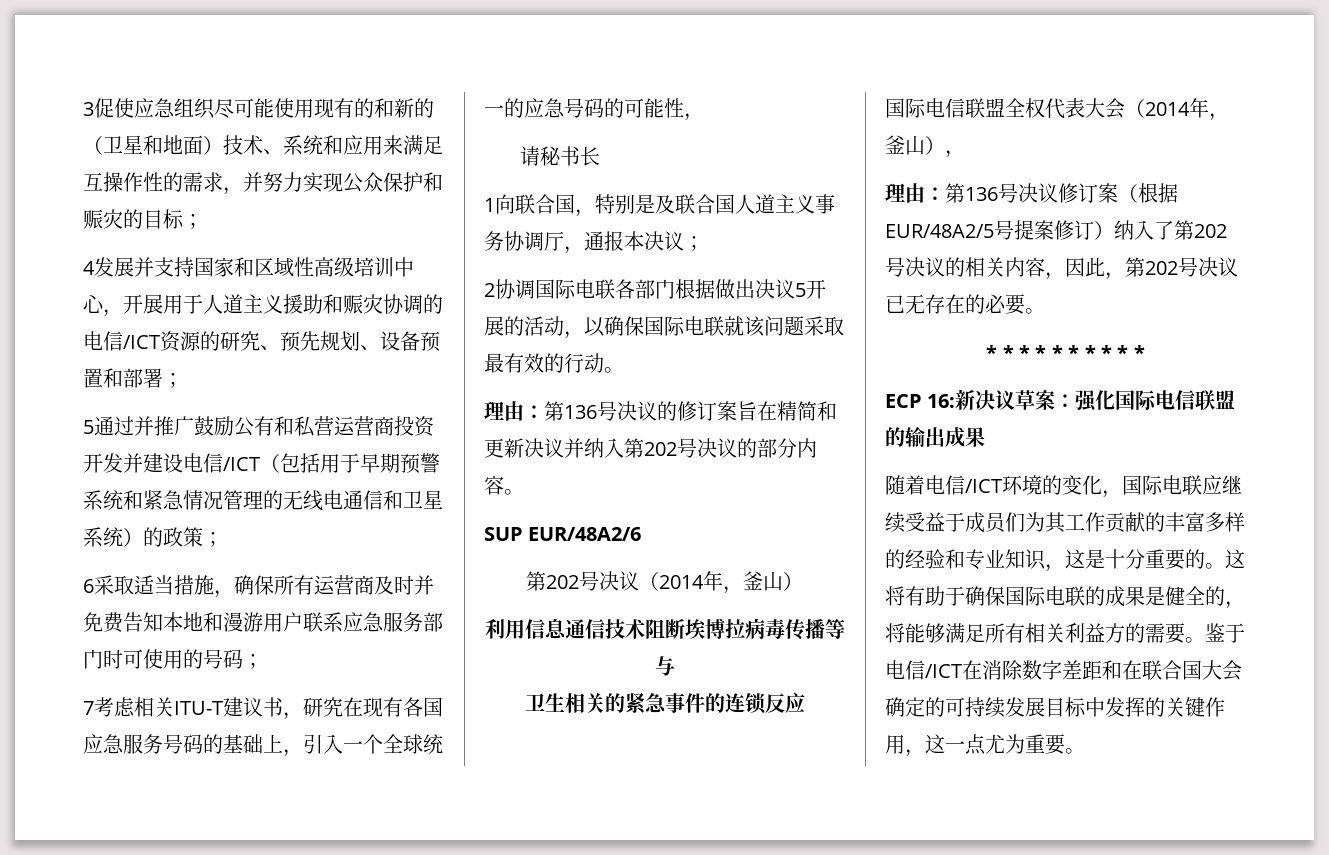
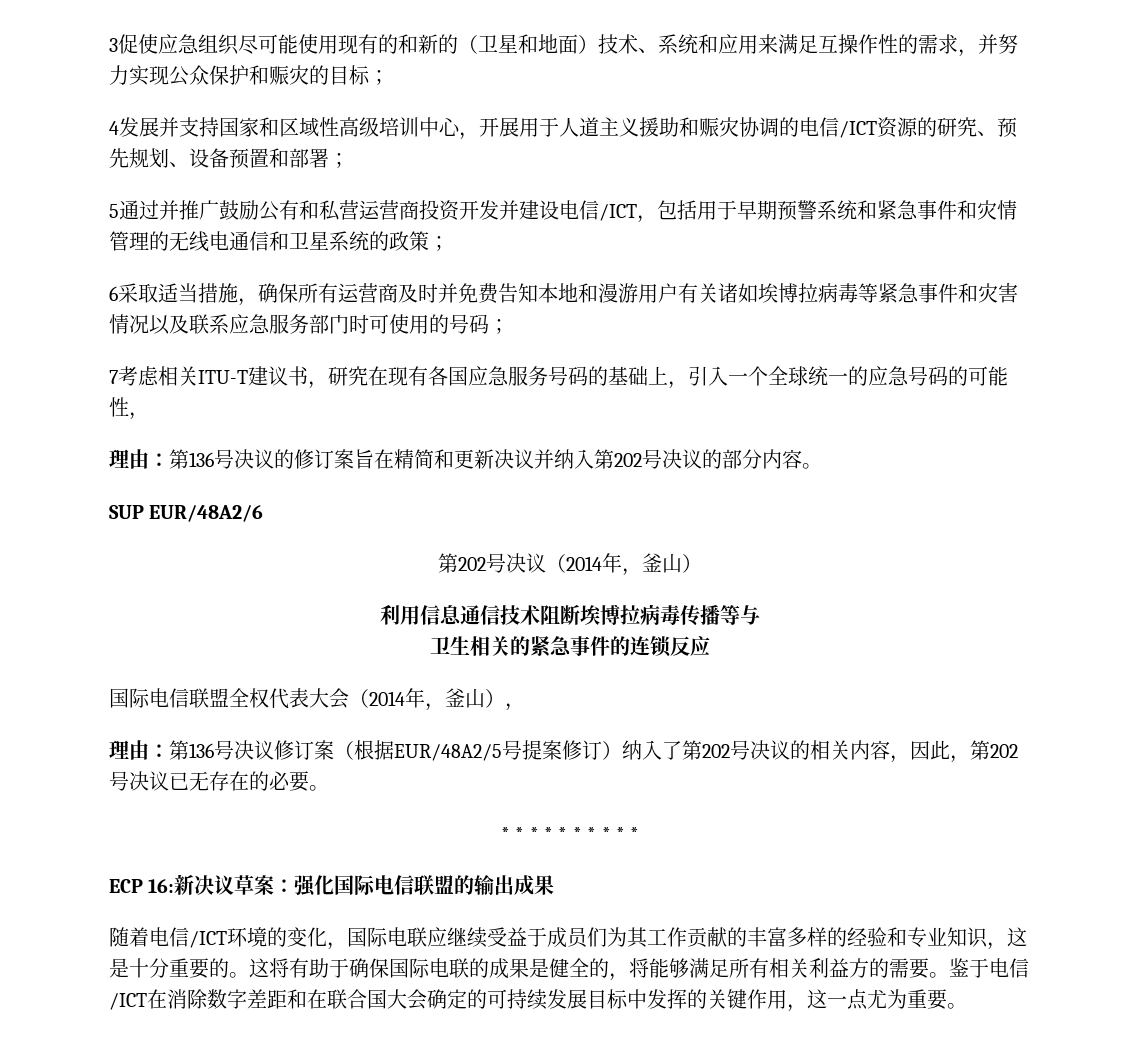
[260,454,280,473] （ -> [637,215,657,223] ，
[183,490,223,510] 情况 -> [917,200,1017,220] 事件和灾情
[123,528,143,547] ） -> (369, 241) none
(303, 622) none -> [678,283,1018,303] [109,314,189,335] 有关诸如埃博拉病毒等紧急事件和灾害情况以及
[519,146,600,166] [484,194,835,217] [484,231,704,254] [484,279,826,299] [484,316,844,339] [484,353,624,373] // 请秘书长 // 1向联合国，特别是及联合国人道主义事务协调厅，通报本决议； // 2协调国际电联各部门根据做出决议5开展的活动，以确保国际电联就该问题采取最有效的行动。 -> (149, 416) none

